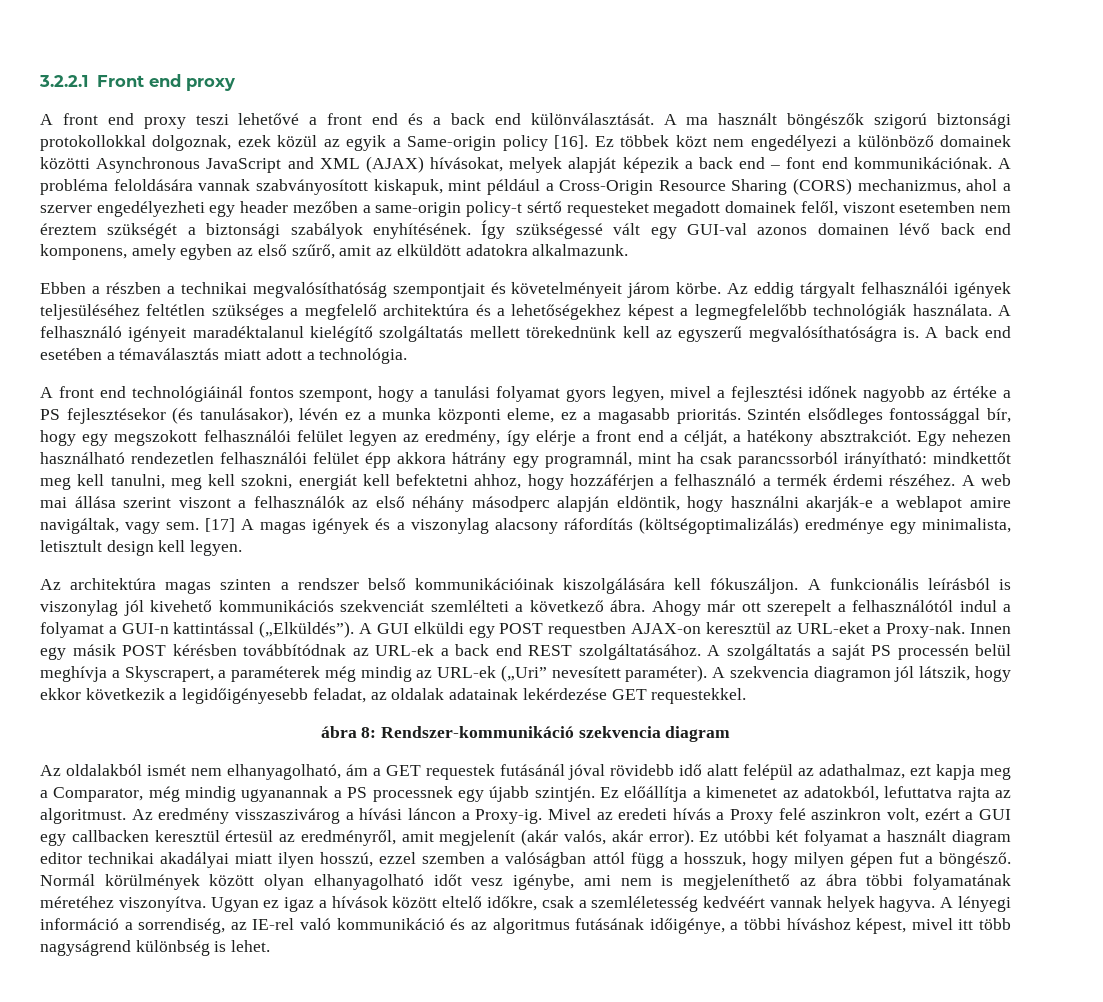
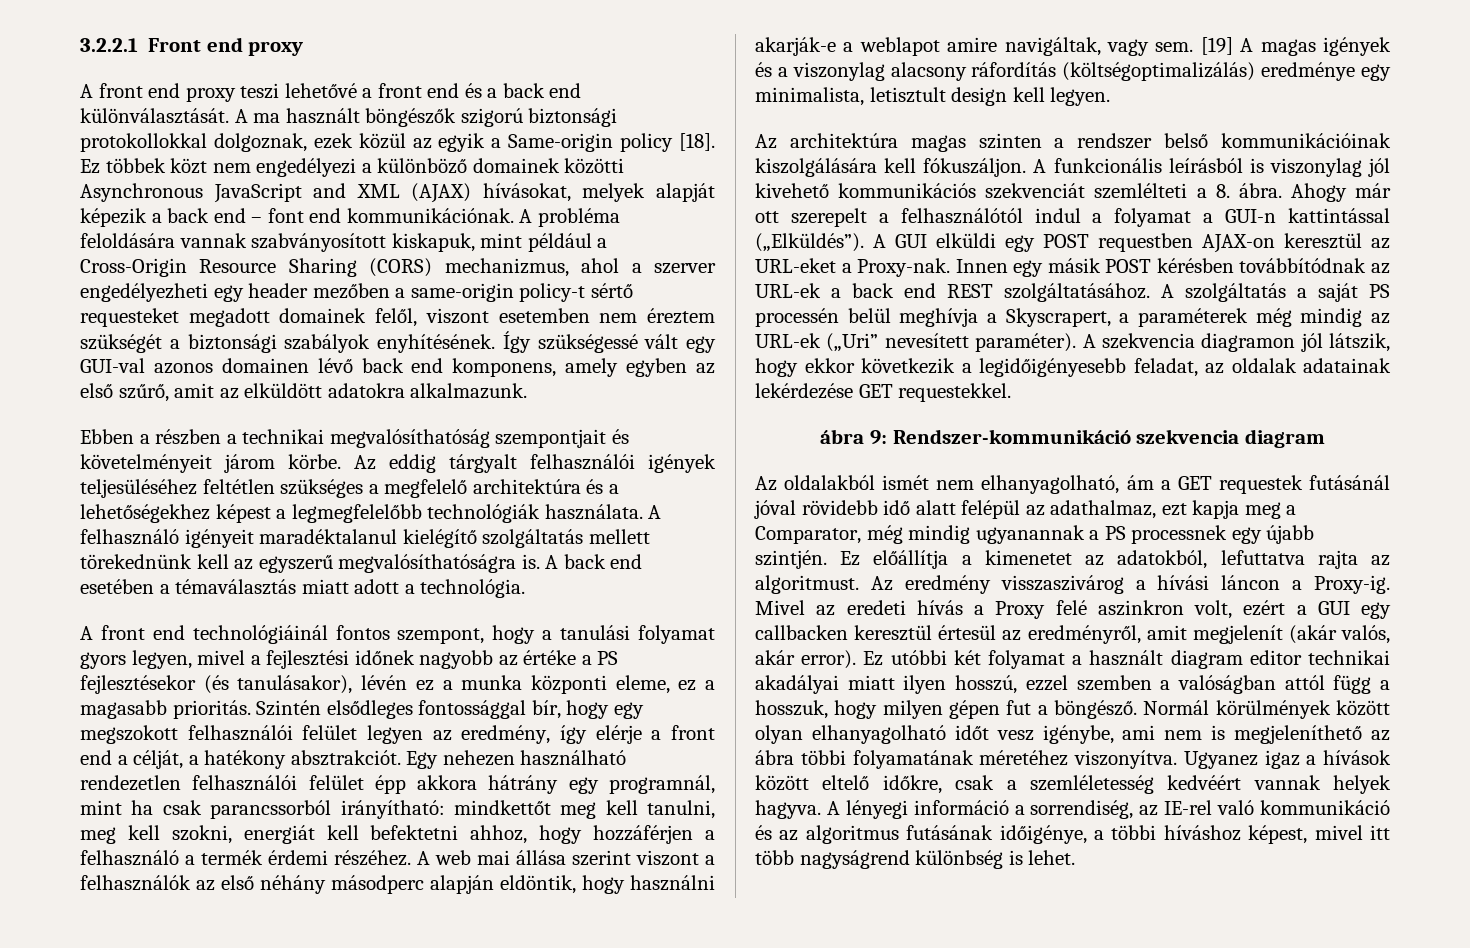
[554,135,589,149] [16]. -> [679,133,716,151] [18].
[205,518,236,532] [17] -> [1200,37,1233,55] [19]
[529,600,604,612] következő -> [1215,184,1230,198] 8.
[361,727,377,738] 8: -> [869,430,887,445] 9:
[210,897,280,912] Ugyan ez -> [1183,751,1258,769] Ugyanez

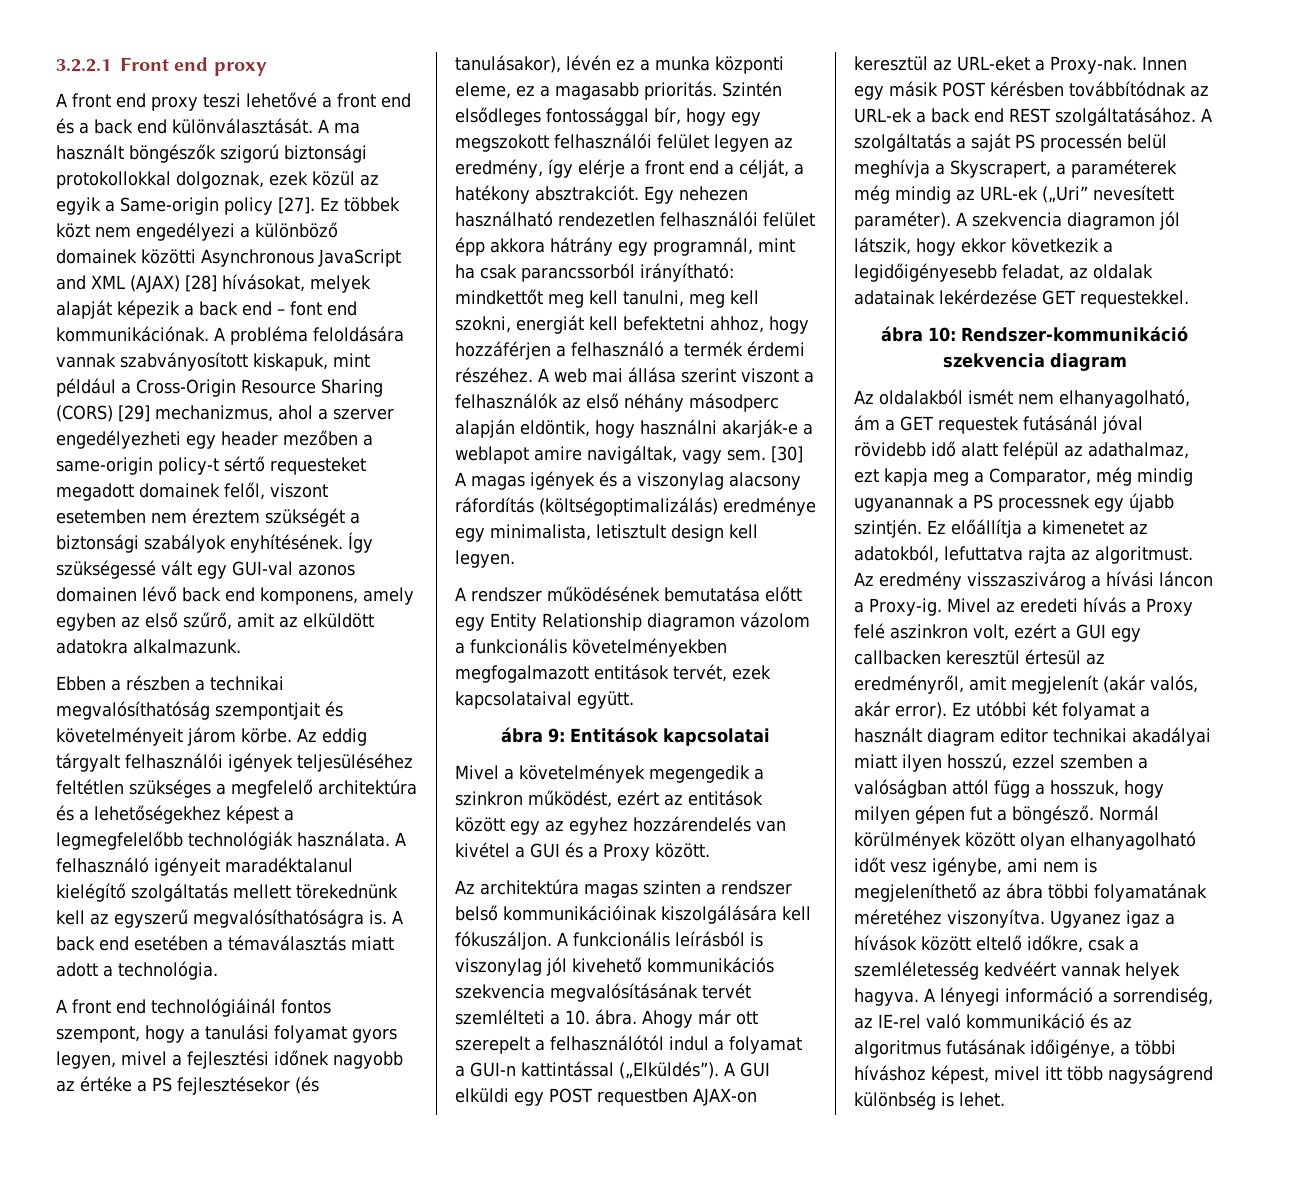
[679,133,716,151] [18]. -> [278,197,315,214] [27].
(472, 193) none -> [185,275,217,292] [28]
(433, 267) none -> [118,405,150,422] [29]
[1200,37,1233,55] [19] -> [771,446,803,463] [30]
(1111, 96) none -> [455,586,802,602] [455,612,810,631] [455,638,727,657] [455,664,771,683] [455,691,634,709] [501,727,770,746] [455,764,764,783] [455,790,763,808] [455,816,786,835] [455,842,710,861] // A rendszer működésének bemutatása előtt egy Entity Relationship diagramon vázolom a funkcionális követelményekben megfogalmazott entitások tervét, ezek kapcsolataival együtt. // ábra 9: Entitások kapcsolatai // Mivel a követelmények megengedik a szinkron működést, ezért az entitások között egy az egyhez hozzárendelés van kivétel a GUI és a Proxy között.
[985,183,1086,199] szekvenciát -> [455,983,751,1002] szekvencia megvalósításának tervét
[1215,184,1230,198] 8. -> [565,1010,590,1025] 10.
[869,430,887,445] 9: -> [928,327,956,342] 10:

